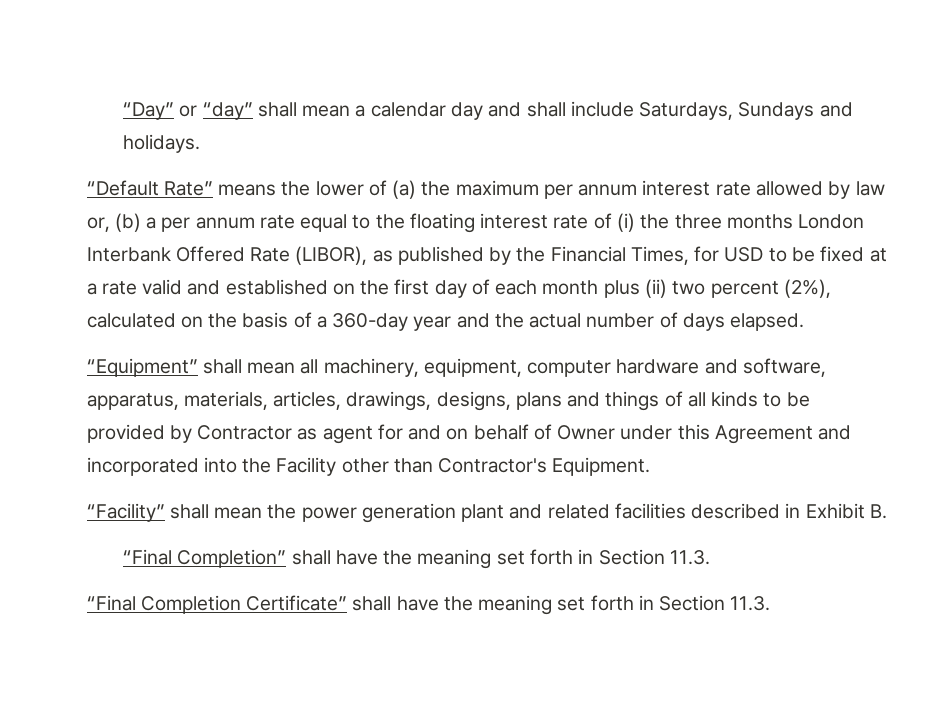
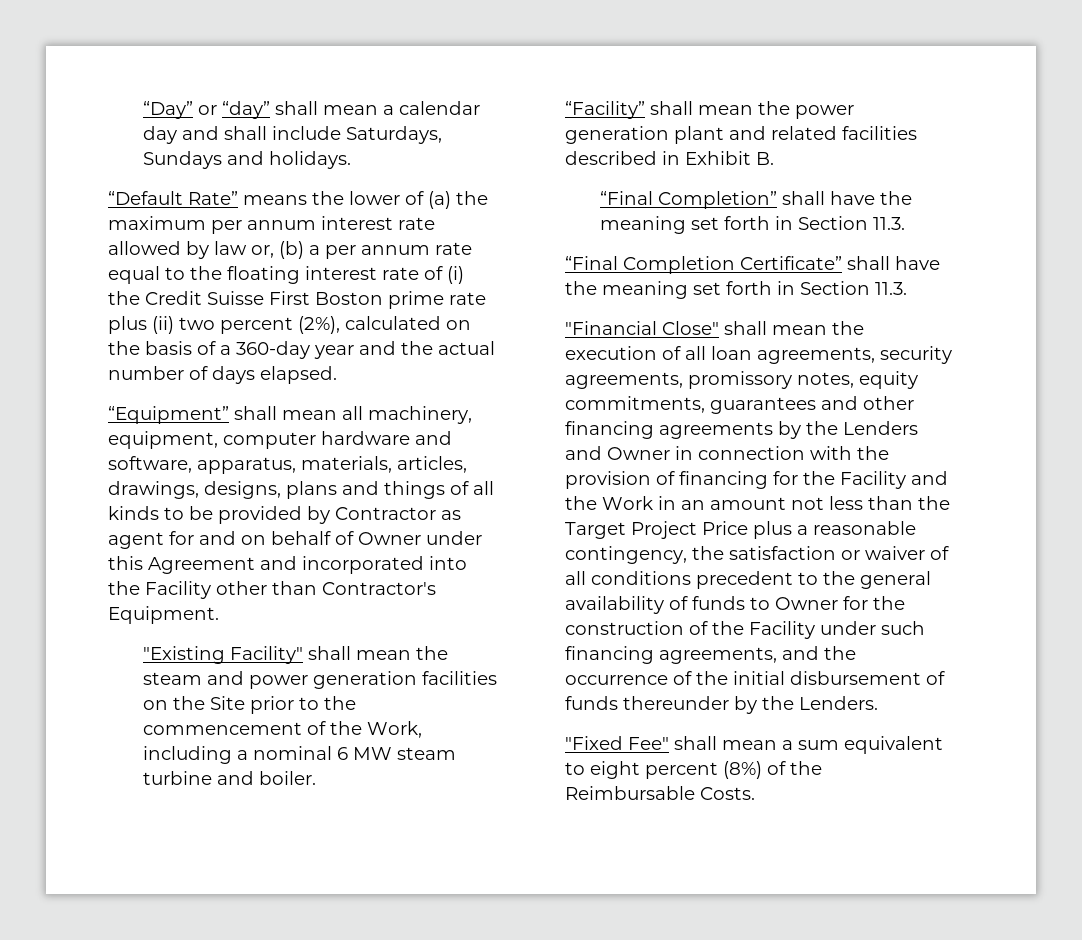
[674,214,865,229] [86,246,887,265] [86,279,599,298] three months London Interbank Offered Rate (LIBOR), as published by the Financial Times, for USD to be fixed at a rate valid and established on the first day of each month -> [145,291,487,309] Credit Suisse First Boston prime rate
(651, 466) none -> [143,646,449,664] [143,671,498,689] [143,696,357,714] [143,721,423,738] [143,746,457,764] [143,771,317,785] // "Existing Facility" shall mean the steam and power generation facilities on the Site prior to the commencement of the Work, including a nominal 6 MW steam turbine and boiler.
(771, 603) none -> [565,321,865,335] [565,346,953,364] [565,371,919,389] [565,396,915,414] [565,421,919,439] [565,446,890,460] [565,471,949,489] [565,496,951,510] [565,521,917,539] [565,546,950,564] [565,571,932,589] [565,596,906,614] [565,621,926,639] [565,646,857,664] [565,671,946,685] [565,696,879,714] [565,736,944,754] [565,761,823,779] [565,786,756,800] // "Financial Close" shall mean the execution of all loan agreements, security agreements, promissory notes, equity commitments, guarantees and other financing agreements by the Lenders and Owner in connection with the provision of financing for the Facility and the Work in an amount not less than the Target Project Price plus a reasonable contingency, the satisfaction or waiver of all conditions precedent to the general availability of funds to Owner for the construction of the Facility under such financing agreements, and the occurrence of the initial disbursement of funds thereunder by the Lenders. // "Fixed Fee" shall mean a sum equivalent to eight percent (8%) of the Reimbursable Costs.

